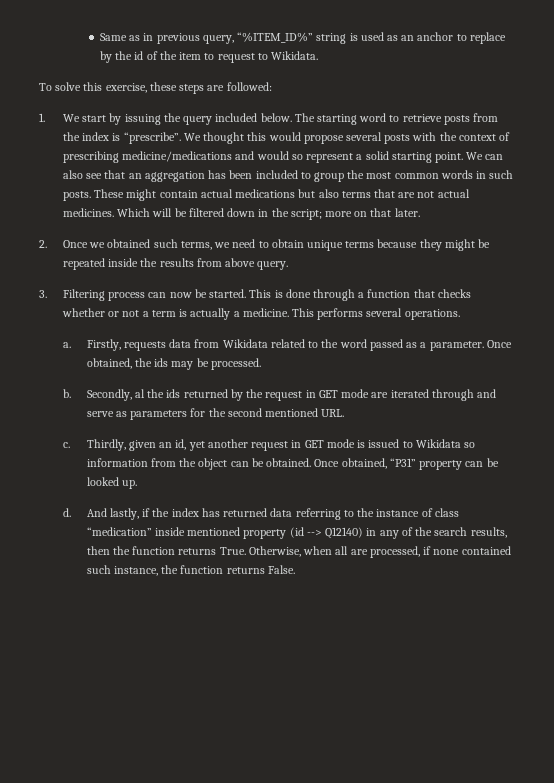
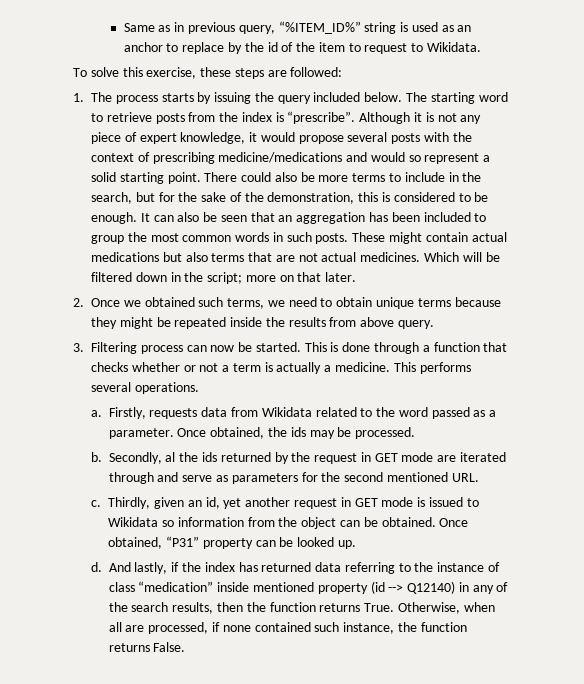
[62,114,107,122] We start -> [91,92,194,104] The process starts
[183,132,267,144] We thought this -> [359,112,482,124] [91,132,258,144] Although it is not any piece of expert knowledge, it
[466,152,504,160] [62,170,103,179] We can also see -> [204,172,482,182] [91,192,489,204] [91,212,247,224] There could also be more terms to include in the search, but for the sake of the demonstration, this is considered to be enough. It can also be seen

